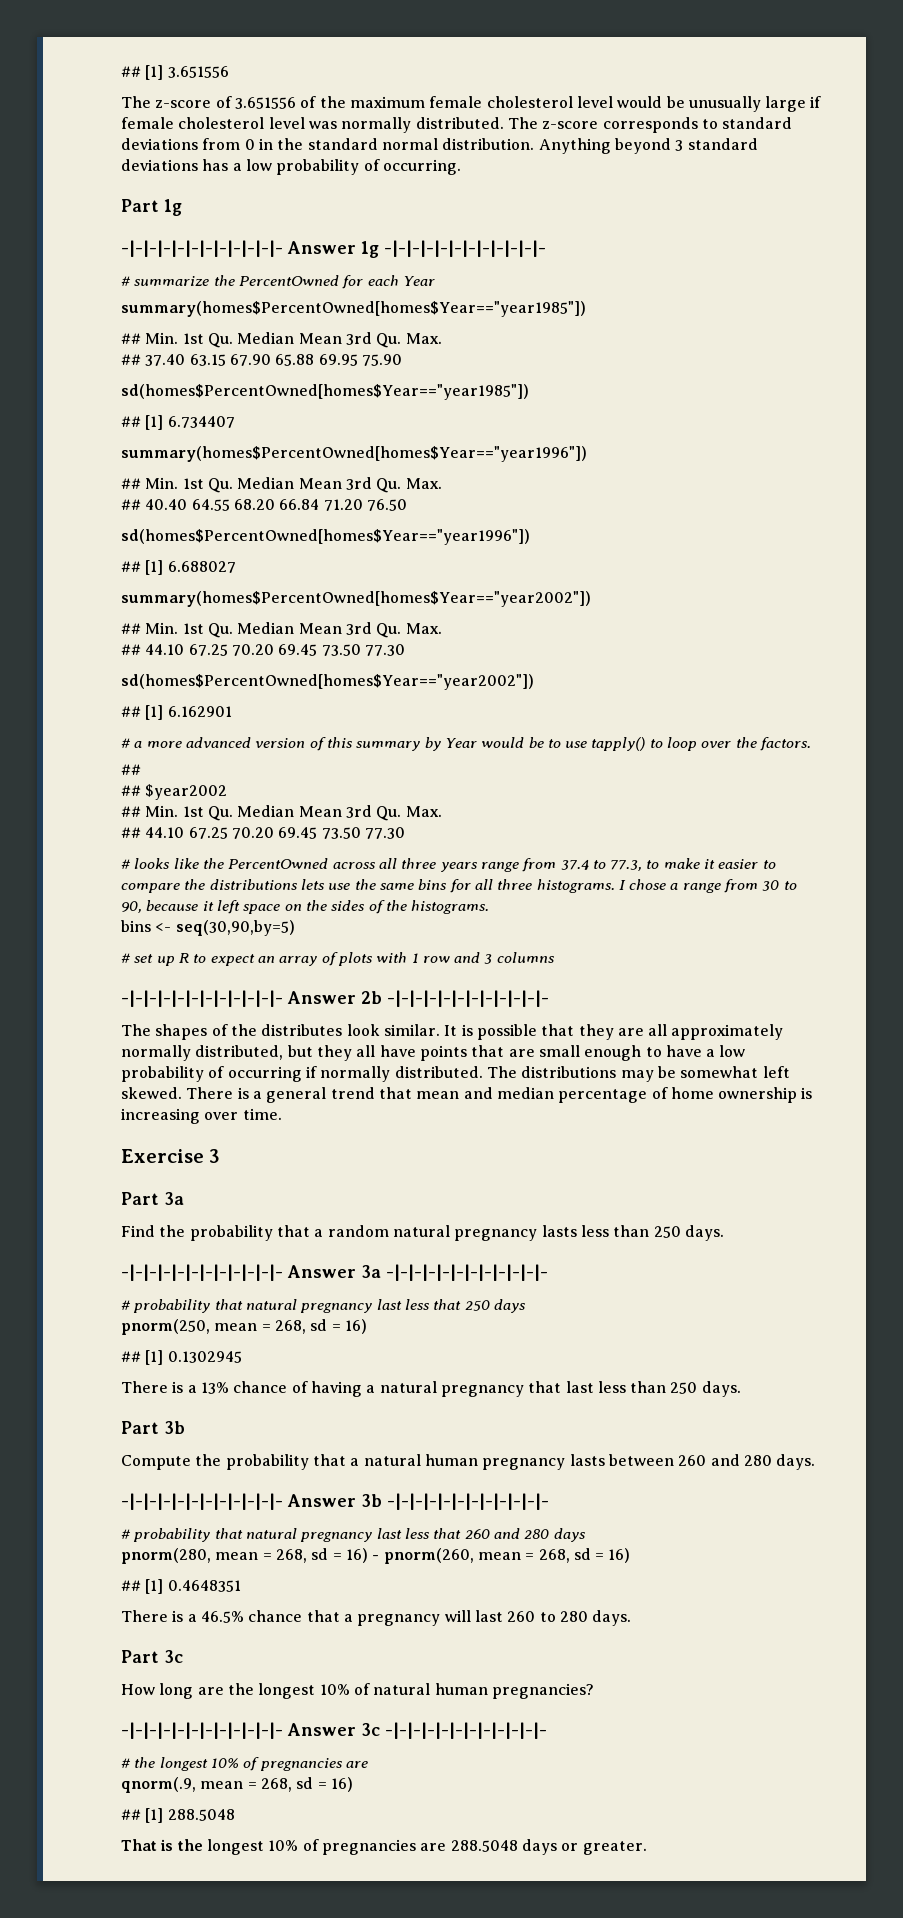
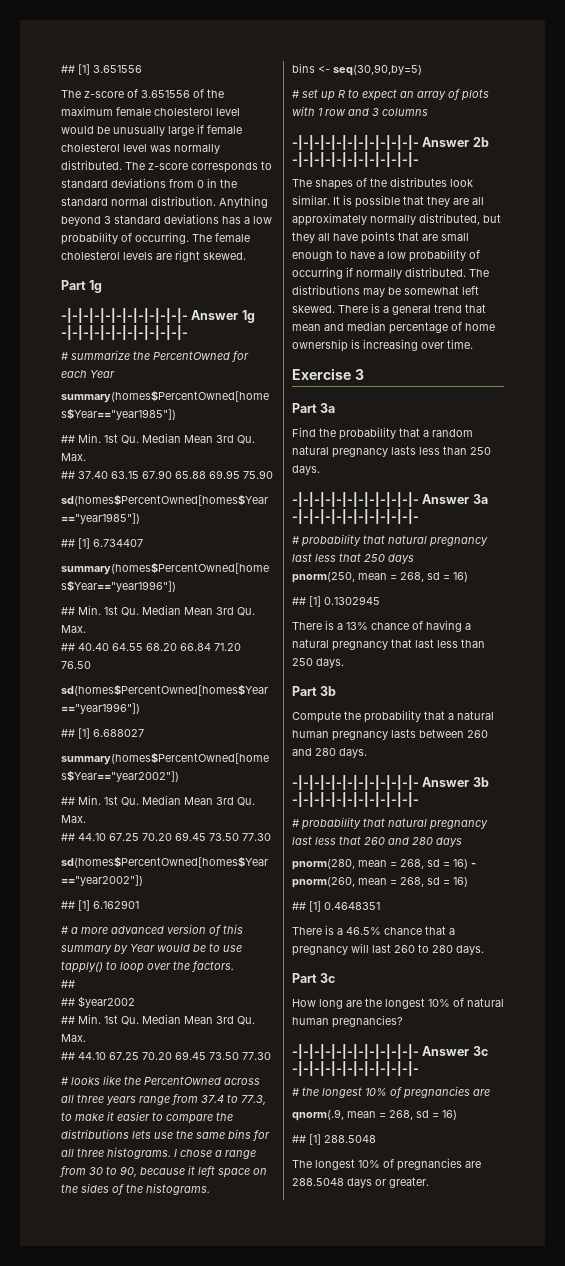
(461, 167) none -> [192,233,250,242] [61,250,246,262] The female cholesterol levels are right skewed.
[121,1839,203,1851] That is the -> [292,1160,312,1168] The

